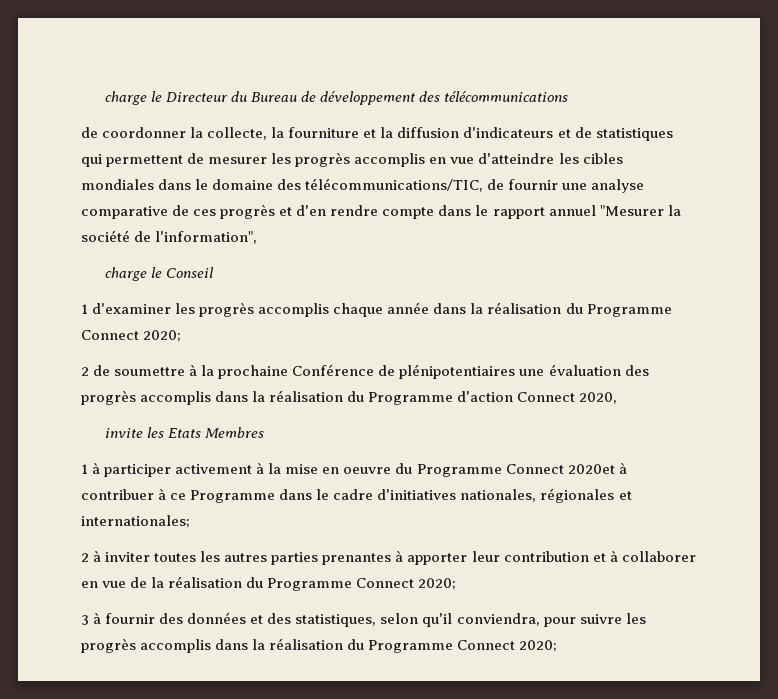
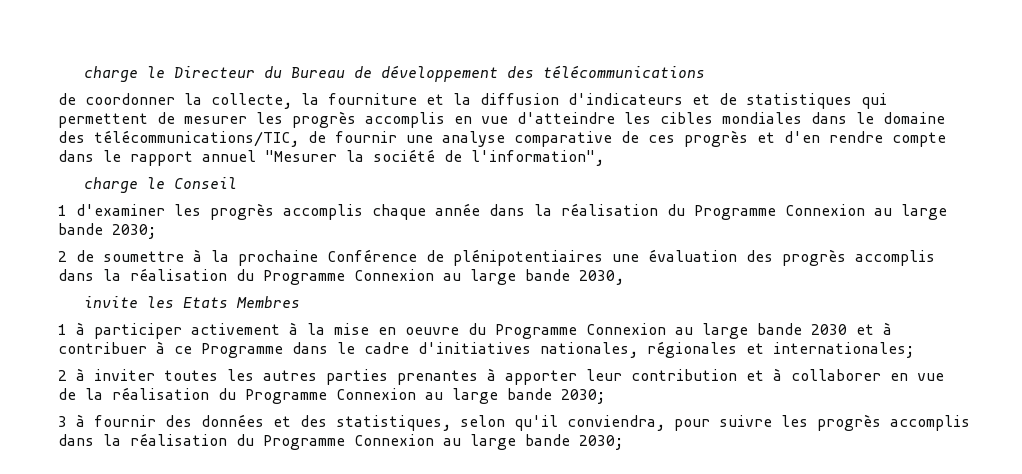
[81,330,182,342] Connect 2020; -> [785,204,947,220] [58,223,156,239] Connexion au large bande 2030;
[457,391,618,404] d'action Connect 2020, -> [354,269,624,285] Connexion au large bande 2030,
[505,464,615,474] Connect 2020et -> [586,323,874,339] Connexion au large bande 2030 et
[356,578,457,590] Connect 2020; -> [336,388,605,404] Connexion au large bande 2030;
[457,640,558,652] Connect 2020; -> [354,434,623,450] Connexion au large bande 2030;

